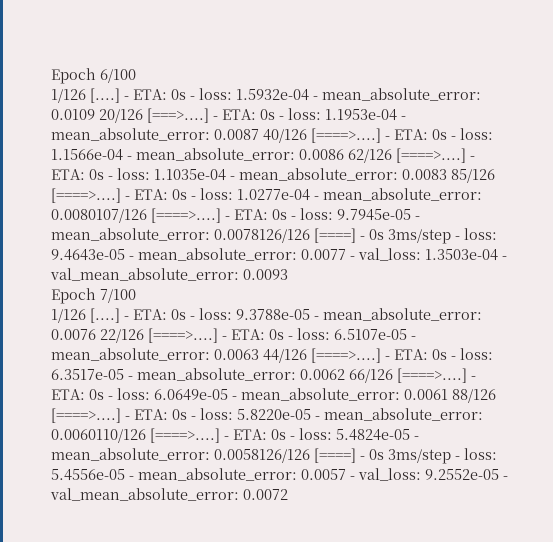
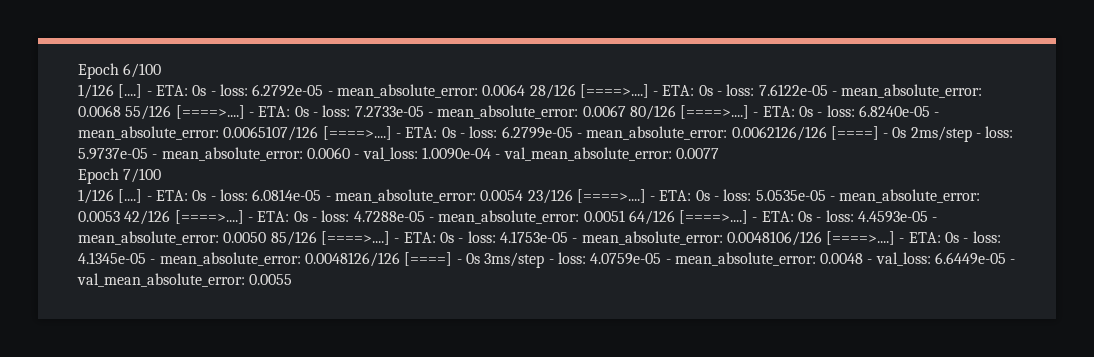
[236,88,481,101] [51,108,406,123] [51,128,493,143] [51,148,475,163] [51,168,495,183] [51,188,482,203] [51,208,420,223] [51,228,497,244] [51,248,507,261] [50,268,288,281] 1.5932e-04 - mean_absolute_error: 0.0109 20/126 [===>....] - ETA: 0s - loss: 1.1953e-04 - mean_absolute_error: 0.0087 40/126 [====>....] - ETA: 0s - loss: 1.1566e-04 - mean_absolute_error: 0.0086 62/126 [====>....] - ETA: 0s - loss: 1.1035e-04 - mean_absolute_error: 0.0083 85/126 [====>....] - ETA: 0s - loss: 1.0277e-04 - mean_absolute_error: 0.0080107/126 [====>....] - ETA: 0s - loss: 9.7945e-05 - mean_absolute_error: 0.0078126/126 [====] - 0s 3ms/step - loss: 9.4643e-05 - mean_absolute_error: 0.0077 - val_loss: 1.3503e-04 - val_mean_absolute_error: 0.0093 -> [252,84,983,99] [78,105,940,120] [78,126,1014,142] [78,147,719,161] 6.2792e-05 - mean_absolute_error: 0.0064 28/126 [====>....] - ETA: 0s - loss: 7.6122e-05 - mean_absolute_error: 0.0068 55/126 [====>....] - ETA: 0s - loss: 7.2733e-05 - mean_absolute_error: 0.0067 80/126 [====>....] - ETA: 0s - loss: 6.8240e-05 - mean_absolute_error: 0.0065107/126 [====>....] - ETA: 0s - loss: 6.2799e-05 - mean_absolute_error: 0.0062126/126 [====] - 0s 2ms/step - loss: 5.9737e-05 - mean_absolute_error: 0.0060 - val_loss: 1.0090e-04 - val_mean_absolute_error: 0.0077
[236,308,482,321] [51,328,416,343] [51,348,493,363] [51,368,476,383] [51,388,496,403] [51,408,483,423] [51,428,419,443] [51,448,497,464] [51,468,508,481] [50,488,288,501] 9.3788e-05 - mean_absolute_error: 0.0076 22/126 [====>....] - ETA: 0s - loss: 6.5107e-05 - mean_absolute_error: 0.0063 44/126 [====>....] - ETA: 0s - loss: 6.3517e-05 - mean_absolute_error: 0.0062 66/126 [====>....] - ETA: 0s - loss: 6.0649e-05 - mean_absolute_error: 0.0061 88/126 [====>....] - ETA: 0s - loss: 5.8220e-05 - mean_absolute_error: 0.0060110/126 [====>....] - ETA: 0s - loss: 5.4824e-05 - mean_absolute_error: 0.0058126/126 [====] - 0s 3ms/step - loss: 5.4556e-05 - mean_absolute_error: 0.0057 - val_loss: 9.2552e-05 - val_mean_absolute_error: 0.0072 -> [252,189,981,204] [78,210,938,225] [78,231,1001,246] [78,252,1016,268] [77,273,293,287] 6.0814e-05 - mean_absolute_error: 0.0054 23/126 [====>....] - ETA: 0s - loss: 5.0535e-05 - mean_absolute_error: 0.0053 42/126 [====>....] - ETA: 0s - loss: 4.7288e-05 - mean_absolute_error: 0.0051 64/126 [====>....] - ETA: 0s - loss: 4.4593e-05 - mean_absolute_error: 0.0050 85/126 [====>....] - ETA: 0s - loss: 4.1753e-05 - mean_absolute_error: 0.0048106/126 [====>....] - ETA: 0s - loss: 4.1345e-05 - mean_absolute_error: 0.0048126/126 [====] - 0s 3ms/step - loss: 4.0759e-05 - mean_absolute_error: 0.0048 - val_loss: 6.6449e-05 - val_mean_absolute_error: 0.0055

